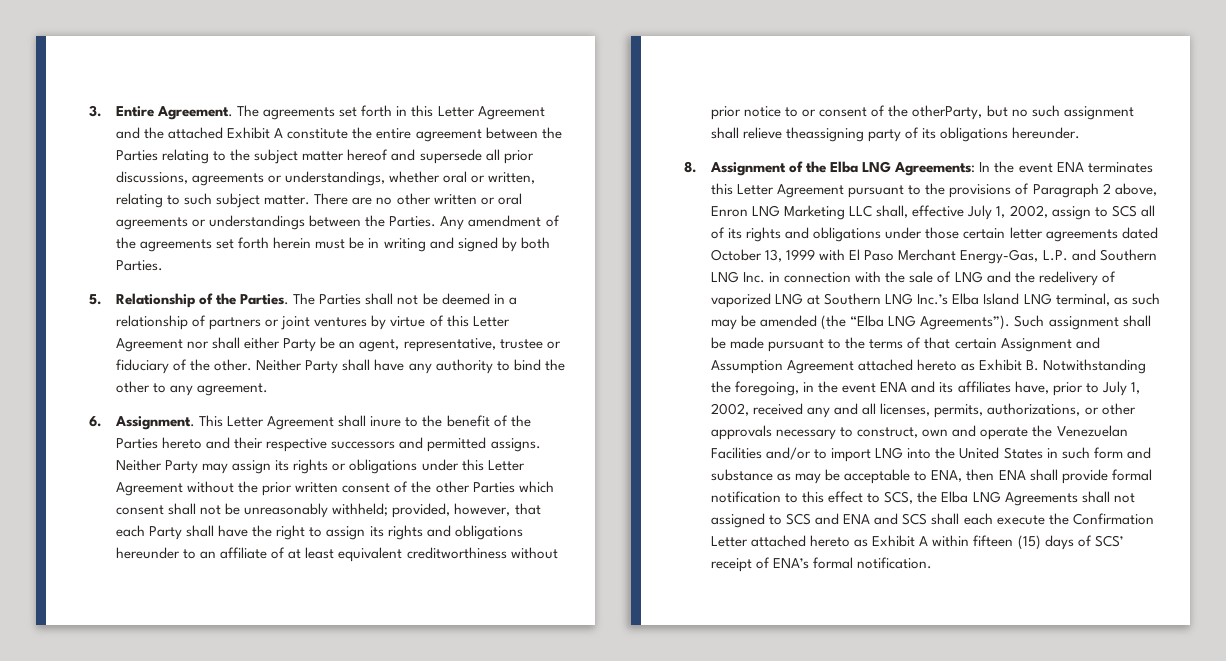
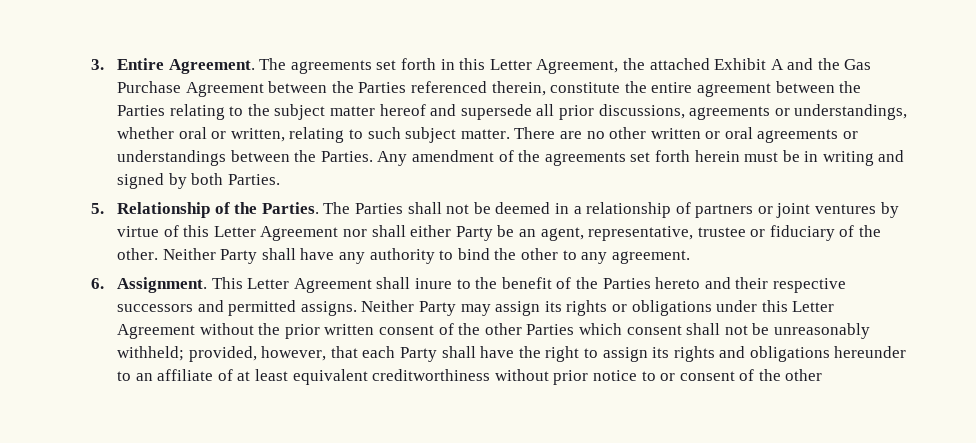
[477,106,545,120] [116,127,141,139] Agreement and -> [536,59,619,74] Agreement,
(284, 133) none -> [787,58,872,70] [117,81,546,97] and the Gas Purchase Agreement between the Parties referenced therein,
[912,105,1134,120] [711,127,1081,142] [684,161,1153,176] [711,183,1157,198] [711,205,1155,220] [711,227,1158,242] [711,249,1157,264] [711,271,1116,286] [711,293,1160,308] [711,315,1151,330] [711,337,1100,352] [711,359,1147,374] [711,381,1140,396] [711,403,1136,418] [711,425,1128,440] [711,447,1151,462] [711,469,1152,484] [711,491,1135,506] [711,513,1154,528] [711,535,1123,550] [711,557,933,572] otherParty, but no such assignment shall relieve theassigning party of its obligations hereunder. // 8. Assignment of the Elba LNG Agreements: In the event ENA terminates this Letter Agreement pursuant to the provisions of Paragraph 2 above, Enron LNG Marketing LLC shall, effective July 1, 2002, assign to SCS all of its rights and obligations under those certain letter agreements dated October 13, 1999 with El Paso Merchant Energy-Gas, L.P. and Southern LNG Inc. in connection with the sale of LNG and the redelivery of vaporized LNG at Southern LNG Inc.’s Elba Island LNG terminal, as such may be amended (the “Elba LNG Agreements”). Such assignment shall be made pursuant to the terms of that certain Assignment and Assumption Agreement attached hereto as Exhibit B. Notwithstanding the foregoing, in the event ENA and its affiliates have, prior to July 1, 2002, received any and all licenses, permits, authorizations, or other approvals necessary to construct, own and operate the Venezuelan Facilities and/or to import LNG into the United States in such form and substance as may be acceptable to ENA, then ENA shall provide formal notification to this effect to SCS, the Elba LNG Agreements shall not assigned to SCS and ENA and SCS shall each execute the Confirmation Letter attached hereto as Exhibit A within fifteen (15) days of SCS’ receipt of ENA’s formal notification. -> [785,369,823,381] other

